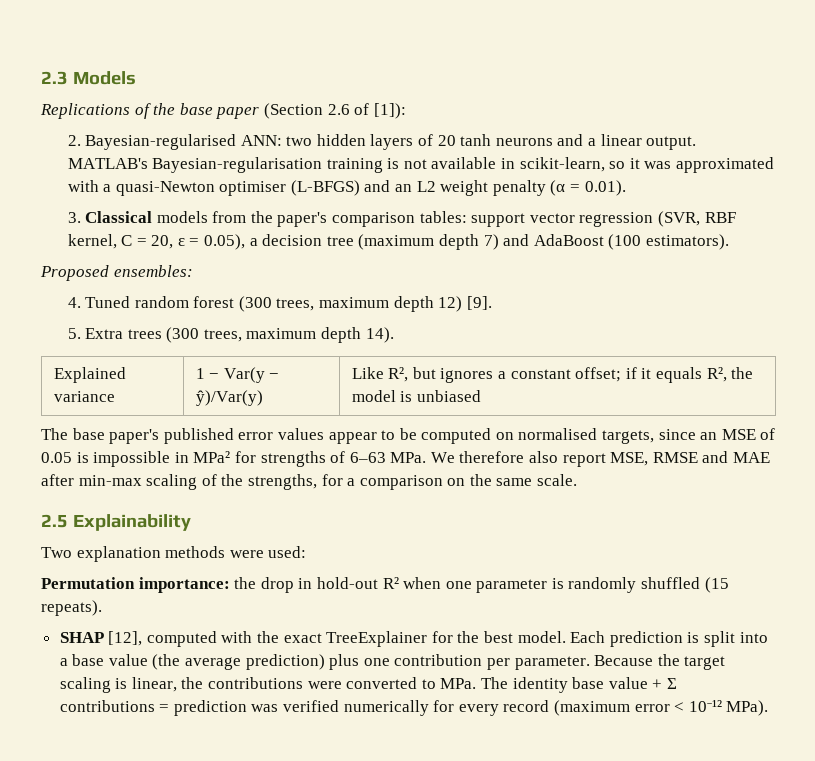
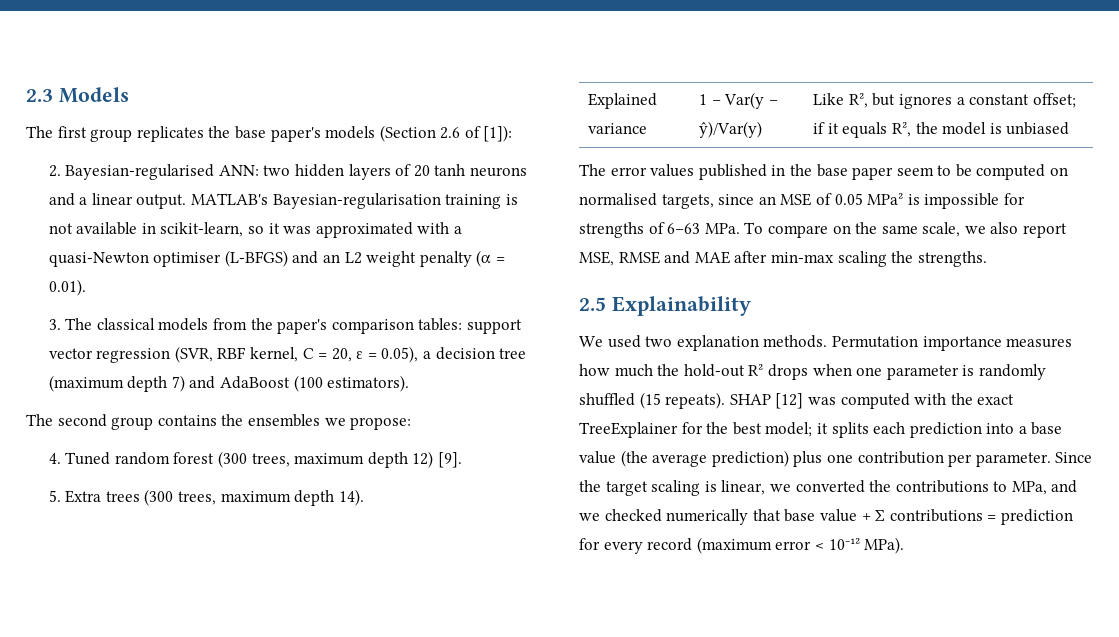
[40,103,260,119] Replications of the base paper -> [26,126,376,142] The first group replicates the base paper's models
[85,211,153,223] Classical -> [65,318,155,330] The classical
[40,265,193,281] Proposed ensembles: -> [26,414,412,430] The second group contains the ensembles we propose:
[72,428,377,444] base paper's published error values appear -> [610,164,934,180] error values published in the base paper seem
(72, 457) none -> [867,193,904,205] MPa²
[174,451,231,463] in MPa² -> (1000, 201) none
[430,451,525,463] We therefore -> [744,222,986,238] To compare on the same scale, we
[201,474,578,490] [41,514,191,531] [41,546,307,562] [41,577,313,593] of the strengths, for a comparison on the same scale. // 2.5 Explainability // Two explanation methods were used: // Permutation importance: the drop in -> [891,251,987,267] [579,296,751,316] [579,335,1073,351] [579,364,680,377] the strengths. // 2.5 Explainability // We used two explanation methods. Permutation importance measures how much the
(399, 583) none -> [767,364,808,380] drops
[59,631,143,646] // SHAP [12], -> [729,393,836,409] SHAP [12] was
[517,631,735,647] model. Each prediction is split -> [765,422,982,438] model; it splits each prediction
[594,655,654,666] Because -> [1055,452,1093,463] Since
[181,677,568,693] the contributions were converted to MPa. The identity -> [769,480,1078,495] [579,509,781,525] we converted the contributions to MPa, and we checked numerically that
[251,700,429,716] was verified numerically -> (1073, 517) none

